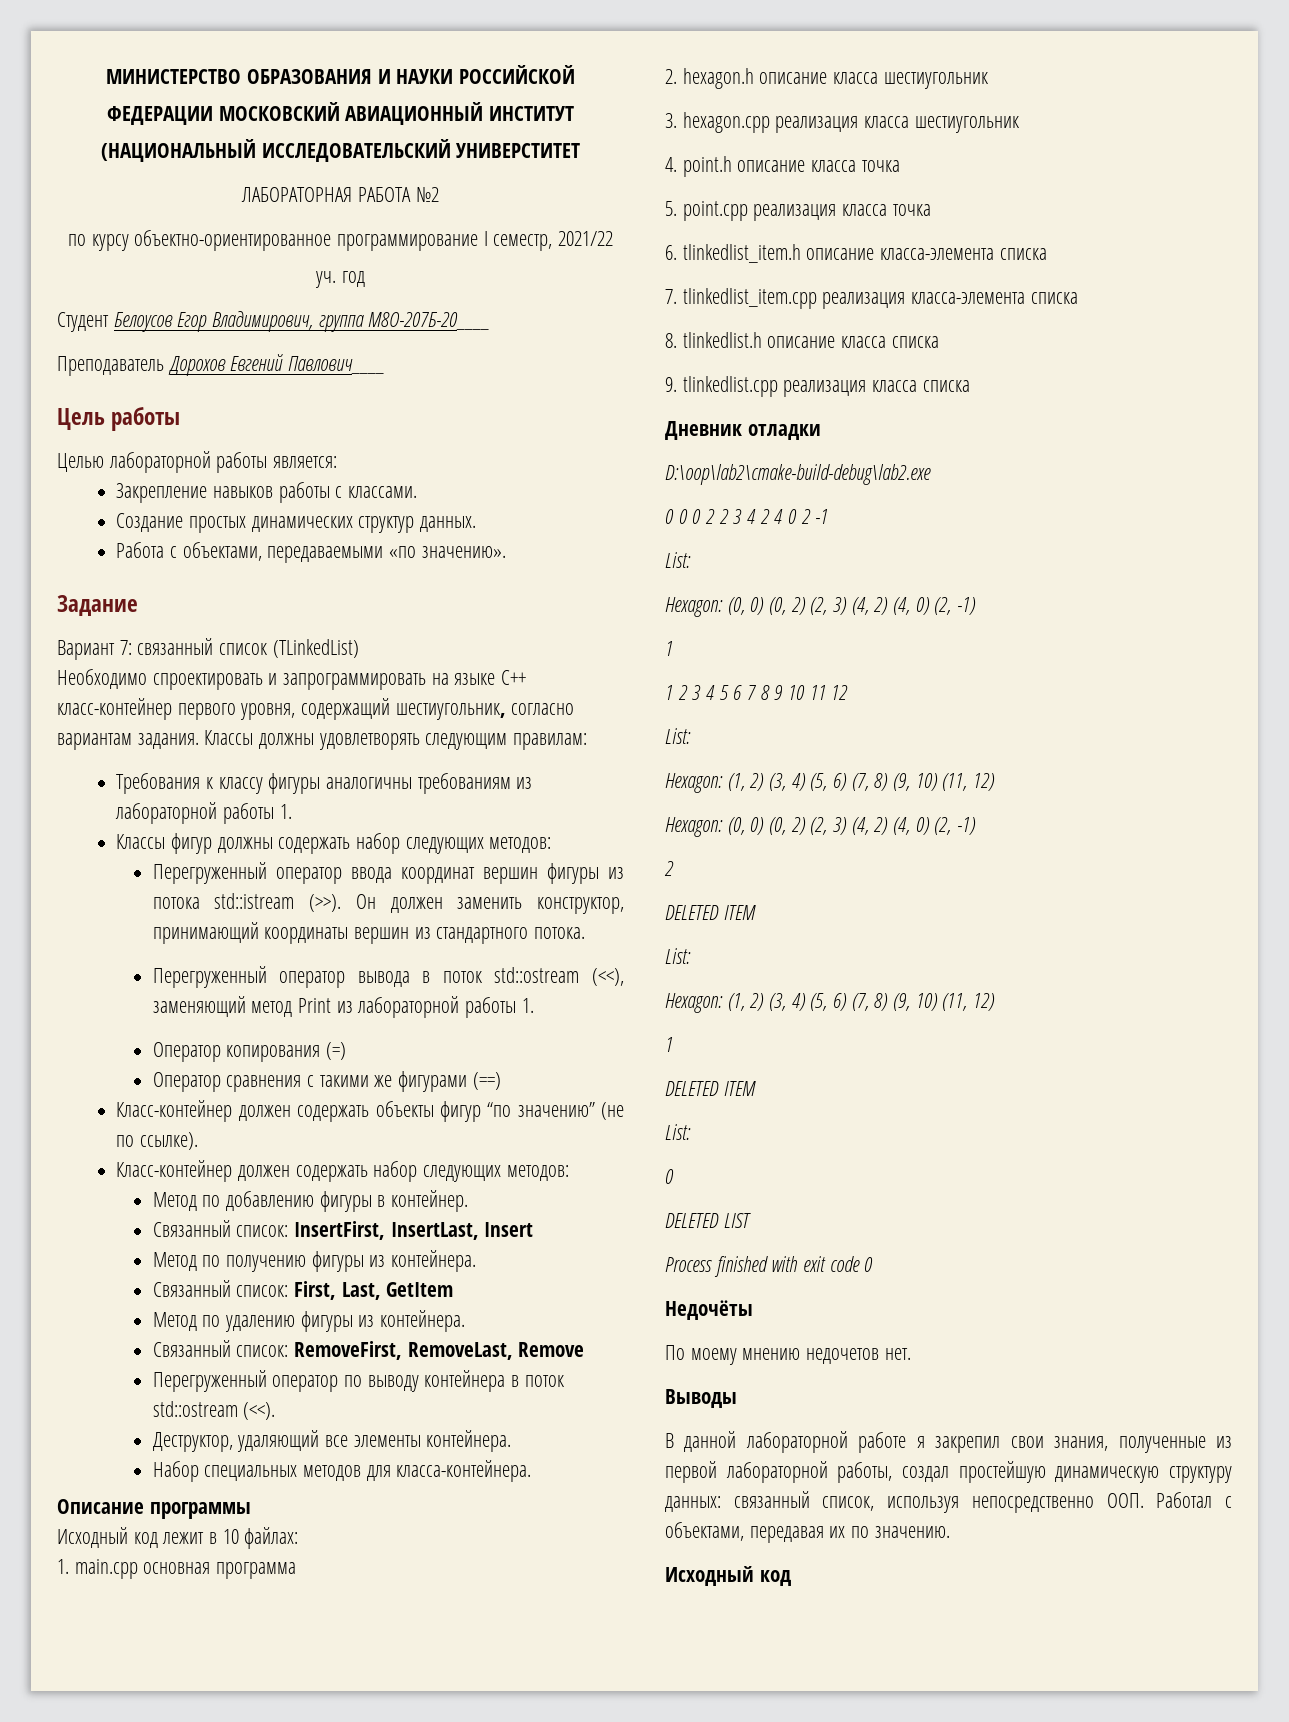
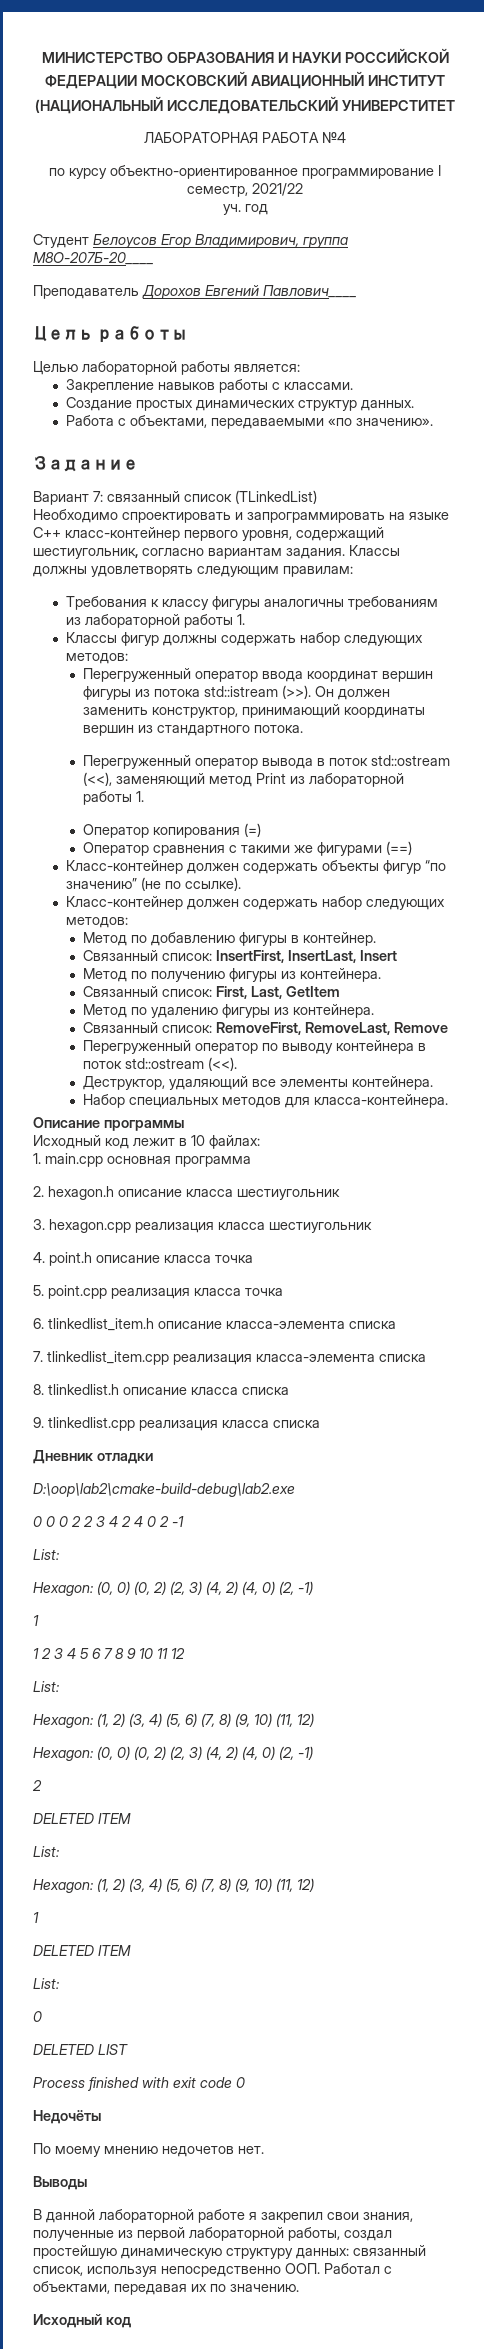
[415,187,439,202] №2 -> [322,132,346,143] №4

